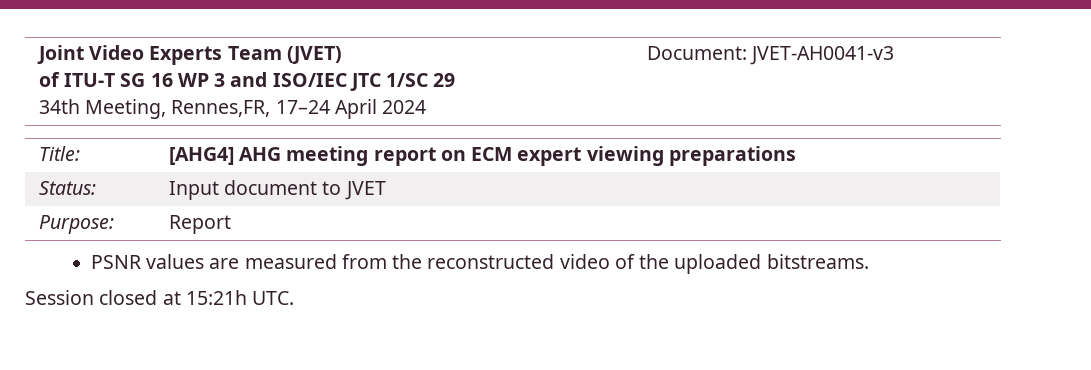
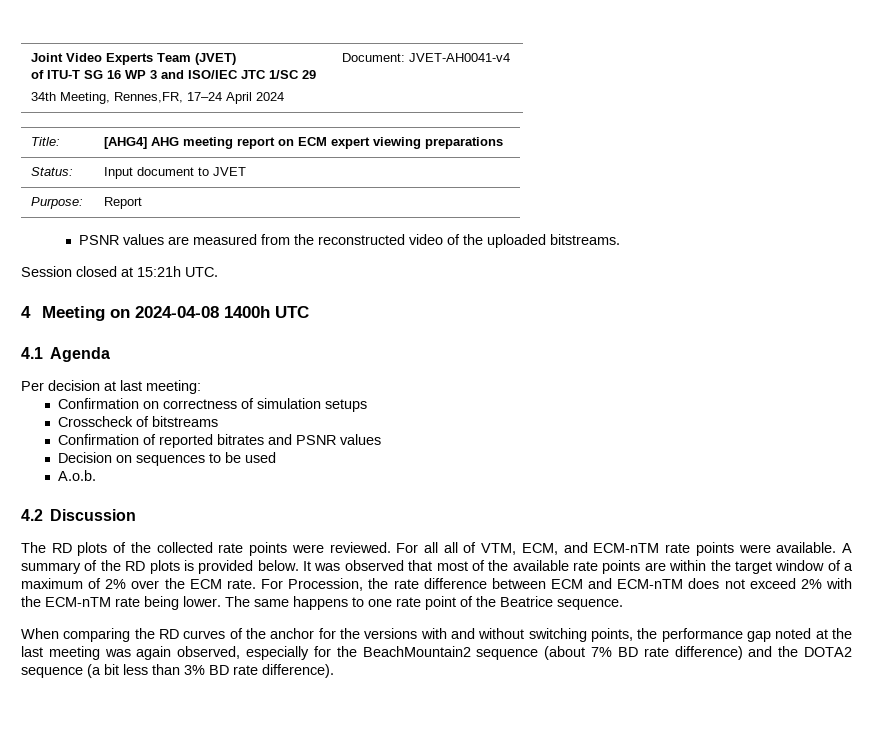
[749,46,894,65] JVET-AH0041-v3 -> [409,53,511,62] JVET-AH0041-v4
(295, 298) none -> [21,306,310,321] [21,347,111,362] [21,380,201,394] [58,398,368,412] [58,416,219,427] [58,434,382,448] [58,452,277,466] [58,470,97,481] [21,509,137,521] [21,542,853,556] [21,560,853,574] [21,578,852,591] [21,596,623,610] [21,628,853,642] [21,646,853,660] [21,664,334,678] // 4 Meeting on 2024-04-08 1400h UTC // 4.1 Agenda // Per decision at last meeting: // Confirmation on correctness of simulation setups // Crosscheck of bitstreams // Confirmation of reported bitrates and PSNR values // Decision on sequences to be used // A.o.b. // 4.2 Discussion // The RD plots of the collected rate points were reviewed. For all all of VTM, ECM, and ECM-nTM rate points were available. A summary of the RD plots is provided below. It was observed that most of the available rate points are within the target window of a maximum of 2% over the ECM rate. For Procession, the rate difference between ECM and ECM-nTM does not exceed 2% with the ECM-nTM rate being lower. The same happens to one rate point of the Beatrice sequence. // When comparing the RD curves of the anchor for the versions with and without switching points, the performance gap noted at the last meeting was again observed, especially for the BeachMountain2 sequence (about 7% BD rate difference) and the DOTA2 sequence (a bit less than 3% BD rate difference).

